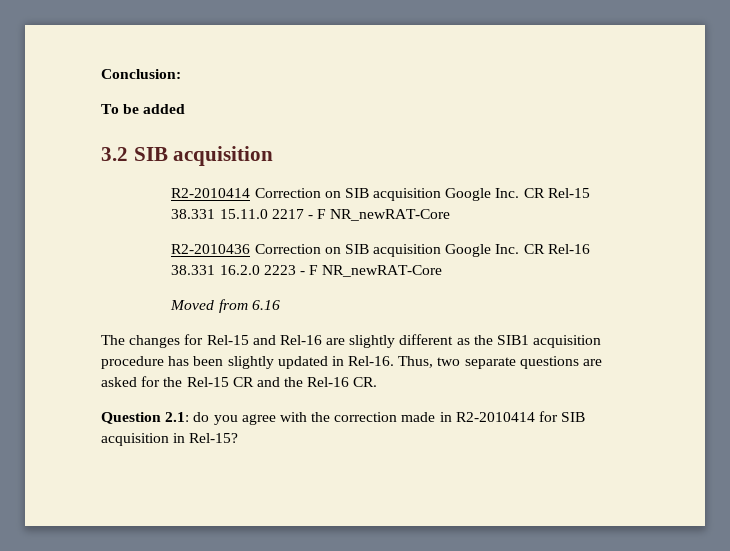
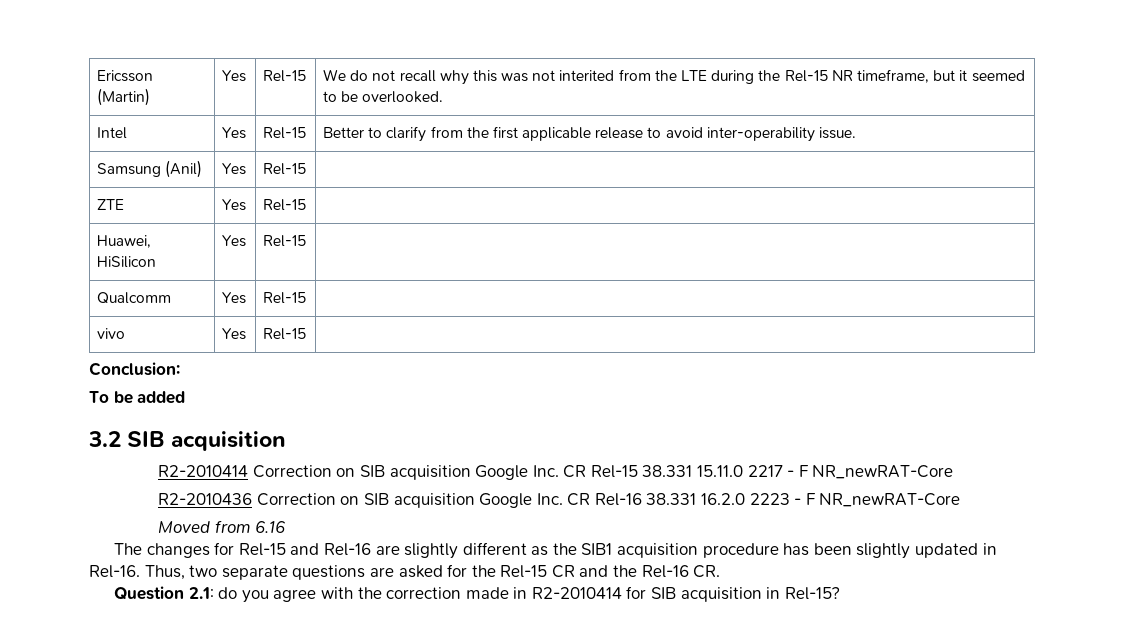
(101, 74) none -> [97,70,154,82] [97,88,151,106] [222,70,247,82] [263,70,307,82] [323,69,1025,85] [323,91,444,103] [97,127,128,139] [222,127,247,139] [263,127,307,139] [323,126,857,142] [97,160,203,178] [222,163,247,175] [263,163,307,175] [97,199,125,210] [222,199,247,211] [263,199,307,211] [97,235,152,248] [97,256,157,268] [222,235,247,247] [263,235,307,247] [97,292,172,304] [222,292,247,304] [263,292,307,304] [97,328,126,339] [222,328,247,340] [263,328,307,340] Ericsson (Martin) | Yes | Rel-15 | We do not recall why this was not interited from the LTE during the Rel-15 NR timeframe, but it seemed to be overlooked. // Intel | Yes | Rel-15 | Better to clarify from the first applicable release to avoid inter-operability issue. // Samsung (Anil) | Yes | Rel-15 | // ZTE | Yes | Rel-15 | // Huawei, HiSilicon | Yes | Rel-15 | // Qualcomm | Yes | Rel-15 | // vivo | Yes | Rel-15 | //

